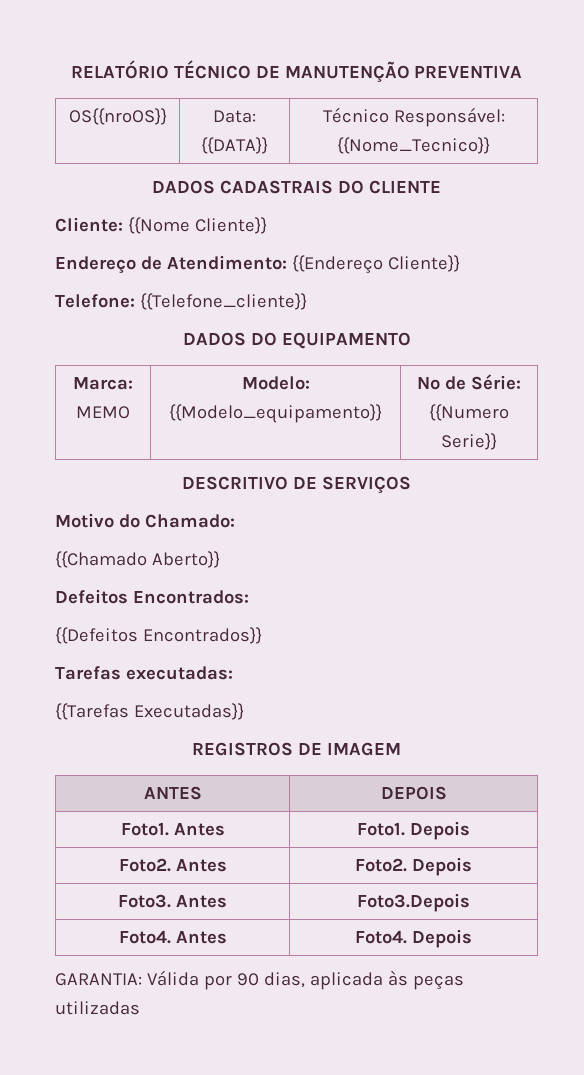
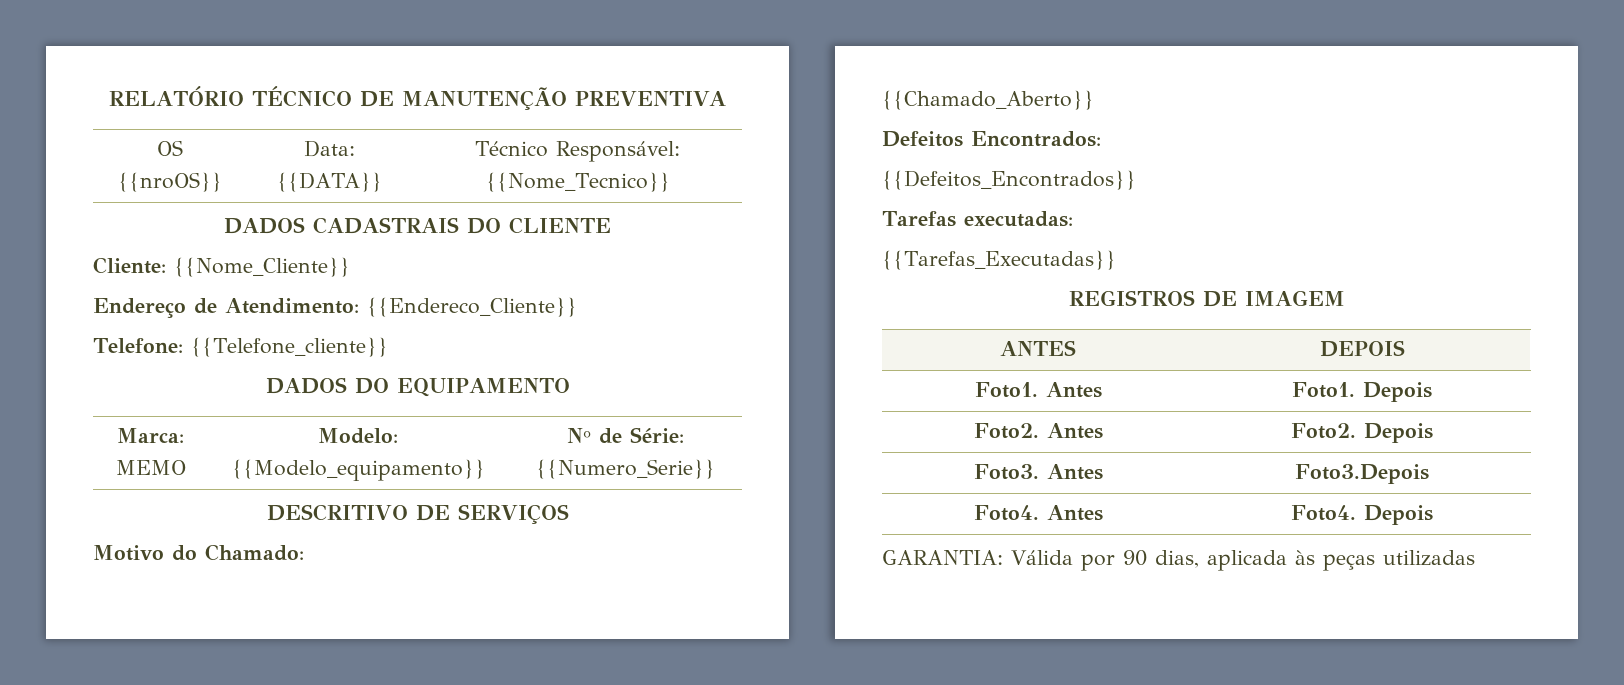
[68,108,167,125] OS{{nroOS}} -> [156,140,183,156] [117,172,222,192] OS {{nroOS}}
[127,217,267,234] {{Nome Cliente}} -> [174,257,350,277] {{Nome_Cliente}}
[291,255,460,274] {{Endereço Cliente}} -> [367,297,577,317] {{Endereco_Cliente}}
[429,404,509,421] [441,433,497,450] {{Numero Serie}} -> [535,459,715,479] {{Numero_Serie}}
[55,551,220,568] {{Chamado Aberto}} -> [882,90,1094,110] {{Chamado_Aberto}}
[55,627,262,644] {{Defeitos Encontrados}} -> [882,170,1136,190] {{Defeitos_Encontrados}}
[55,703,244,720] {{Tarefas Executadas}} -> [882,250,1116,270] {{Tarefas_Executadas}}

